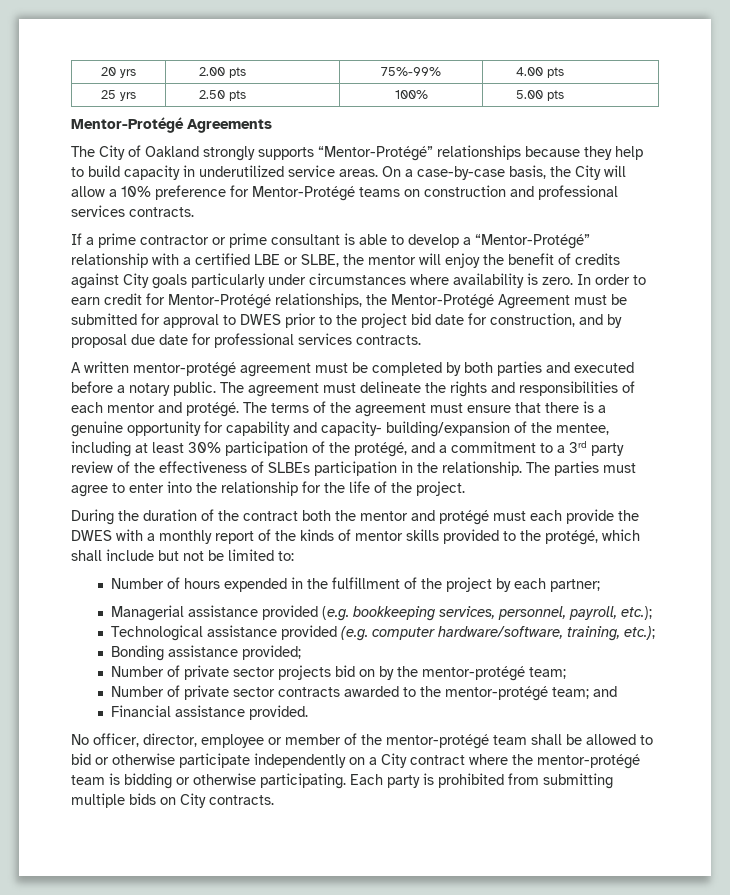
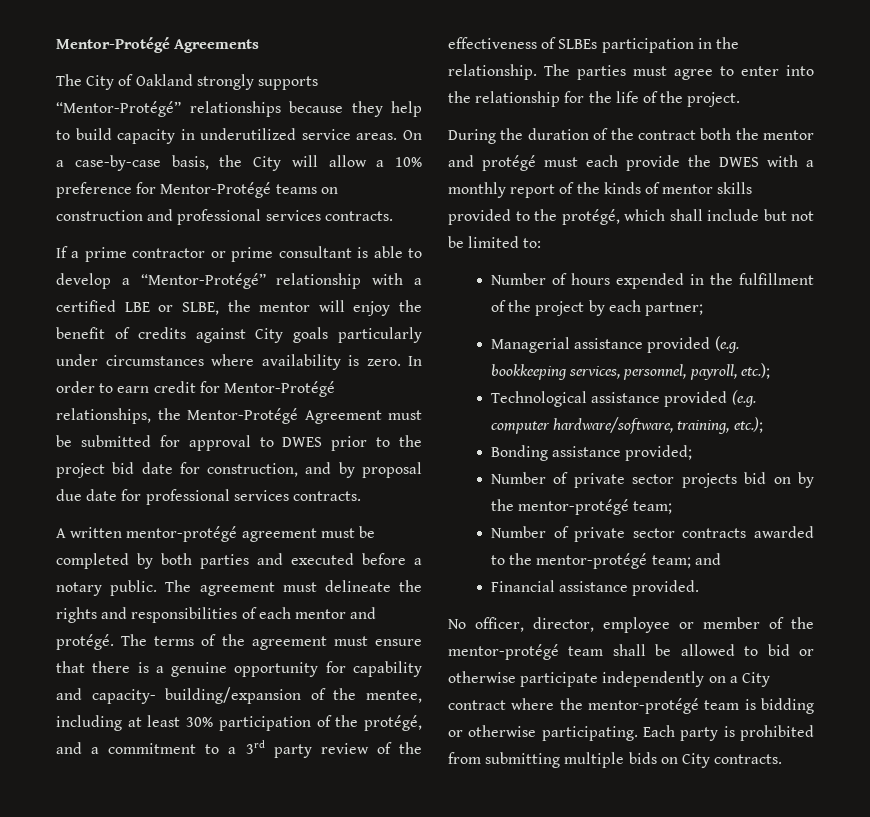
[101,67,136,78] [199,67,247,78] [381,67,441,76] [516,67,565,78] [101,90,136,101] [199,90,247,101] [394,90,428,99] [516,90,565,101] 20 yrs | 2.00 pts | 75%-99% | 4.00 pts // 25 yrs | 2.50 pts | 100% | 5.00 pts // -> (56, 45) none

